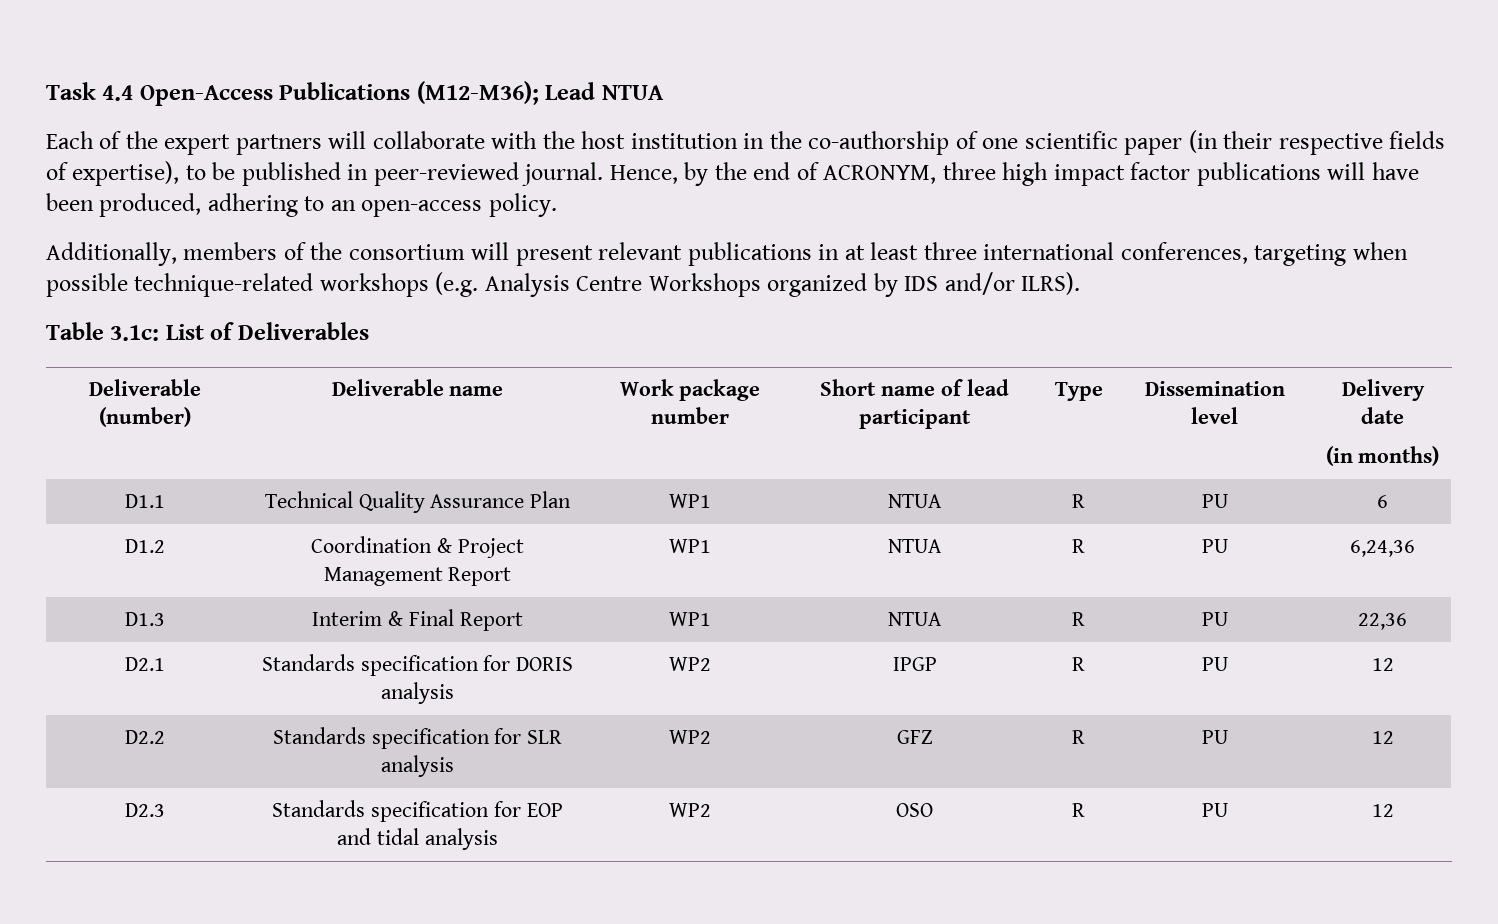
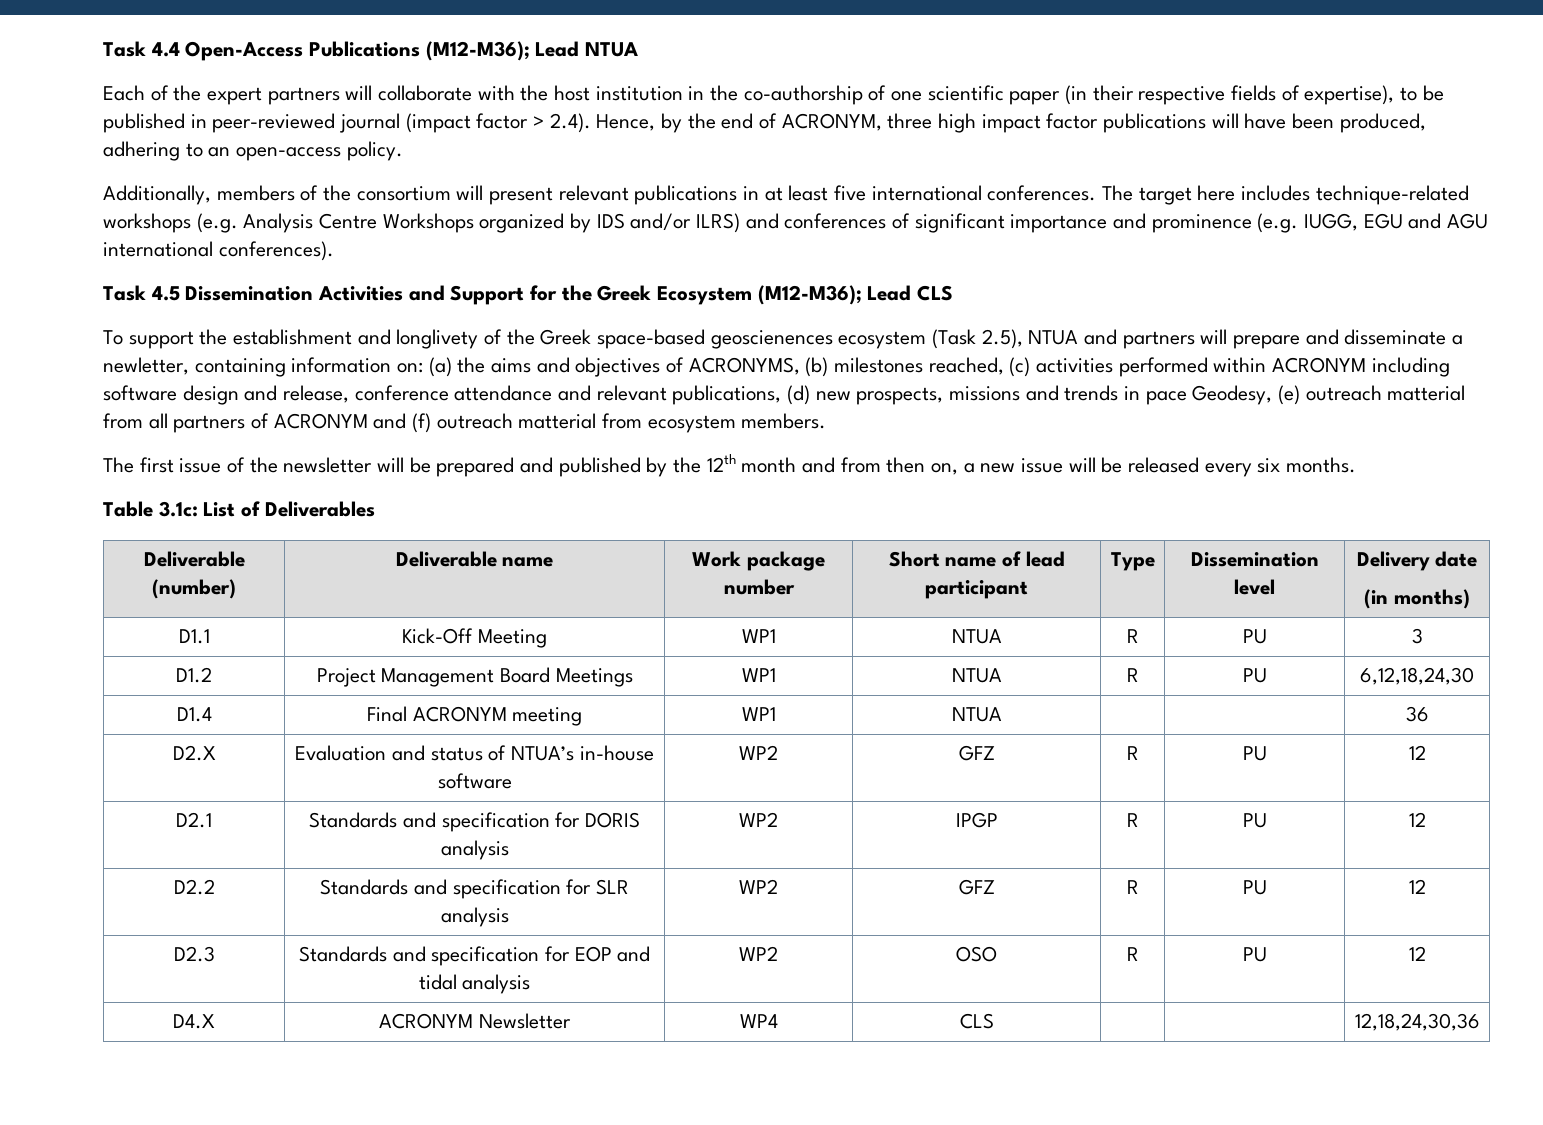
[522,162,604,186] journal. -> [339,113,591,133] journal (impact factor > 2.4).
[923,242,1408,266] [46,273,128,297] three international conferences, targeting when possible -> [834,185,1311,205] five international conferences. The target here includes
[1021,272,1081,295] ILRS). -> [696,213,1489,233] [103,241,334,261] [103,285,954,305] [103,329,1464,349] [103,357,1450,377] [103,385,1466,405] [103,413,827,433] [103,454,1357,477] ILRS) and conferences of significant importance and prominence (e.g. IUGG, EGU and AGU international conferences). // Task 4.5 Dissemination Activities and Support for the Greek Ecosystem (M12-M36); Lead CLS // To support the establishment and longlivety of the Greek space-based geoscienences ecosystem (Task 2.5), NTUA and partners will prepare and disseminate a newletter, containing information on: (a) the aims and objectives of ACRONYMS, (b) milestones reached, (c) activities performed within ACRONYM including software design and release, conference attendance and relevant publications, (d) new prospects, missions and trends in pace Geodesy, (e) outreach matterial from all partners of ACRONYM and (f) outreach matterial from ecosystem members. // The first issue of the newsletter will be prepared and published by the 12th month and from then on, a new issue will be released every six months.
[264,491,572,513] [669,494,711,508] [888,494,942,508] [1072,494,1085,508] [1201,494,1228,508] [1377,495,1388,508] Technical Quality Assurance Plan | WP1 | NTUA | R | PU | 6 -> [402,628,547,648] [741,629,776,643] [951,629,1002,644] [1126,629,1139,643] [1242,629,1267,644] [1411,628,1423,644] Kick-Off Meeting | WP1 | NTUA | R | PU | 3
[311,536,524,558] [323,567,512,586] [669,539,711,553] [888,539,942,553] [1072,539,1085,553] [1201,539,1228,553] [1350,540,1415,557] [124,612,165,626] [312,609,523,631] [669,612,711,626] [888,612,942,626] [1072,612,1085,626] [1201,612,1228,626] [1358,613,1407,630] Coordination & Project Management Report | WP1 | NTUA | R | PU | 6,24,36 // D1.3 | Interim & Final Report | WP1 | NTUA | R | PU | 22,36 -> [316,667,633,687] [741,668,776,682] [951,668,1002,683] [1126,668,1139,682] [1242,668,1267,683] [1360,667,1474,685] [176,707,212,722] [366,706,583,726] [741,707,776,721] [951,707,1002,722] [1405,706,1429,722] [172,745,216,761] [295,745,654,761] [437,773,512,789] [739,745,778,760] [958,745,995,761] [1126,746,1139,760] [1242,746,1267,761] [1408,745,1426,760] Project Management Board Meetings | WP1 | NTUA | R | PU | 6,12,18,24,30 // D1.4 | Final ACRONYM meeting | WP1 | NTUA | | | 36 // D2.X | Evaluation and status of NTUA’s in-house software | WP2 | GFZ | R | PU | 12
(355, 662) none -> [402,812,436,828] and
(366, 735) none -> [413,879,447,895] and
(366, 808) none -> [392,946,426,962] and
(1394, 810) none -> [173,1014,215,1029] [379,1013,571,1029] [739,1014,778,1028] [959,1013,994,1029] [1354,1013,1480,1031] // D4.X | ACRONYM Newsletter | WP4 | CLS | | | 12,18,24,30,36

